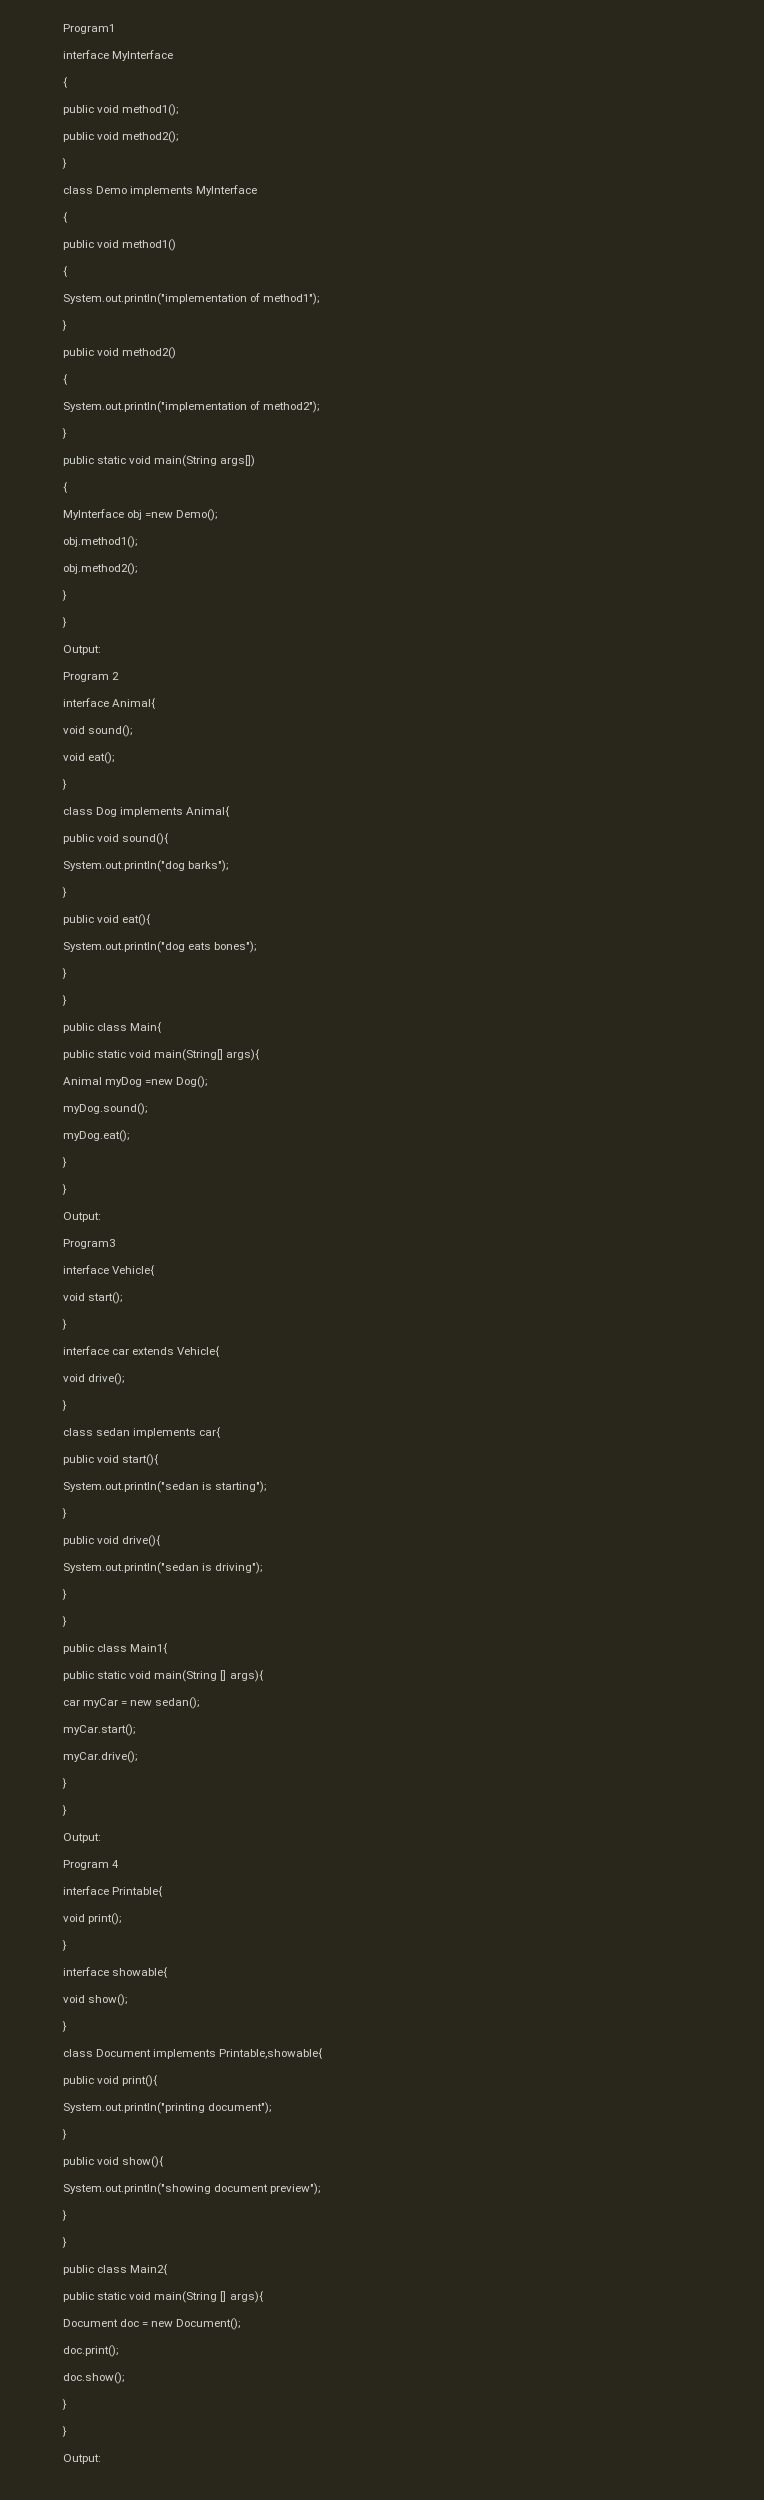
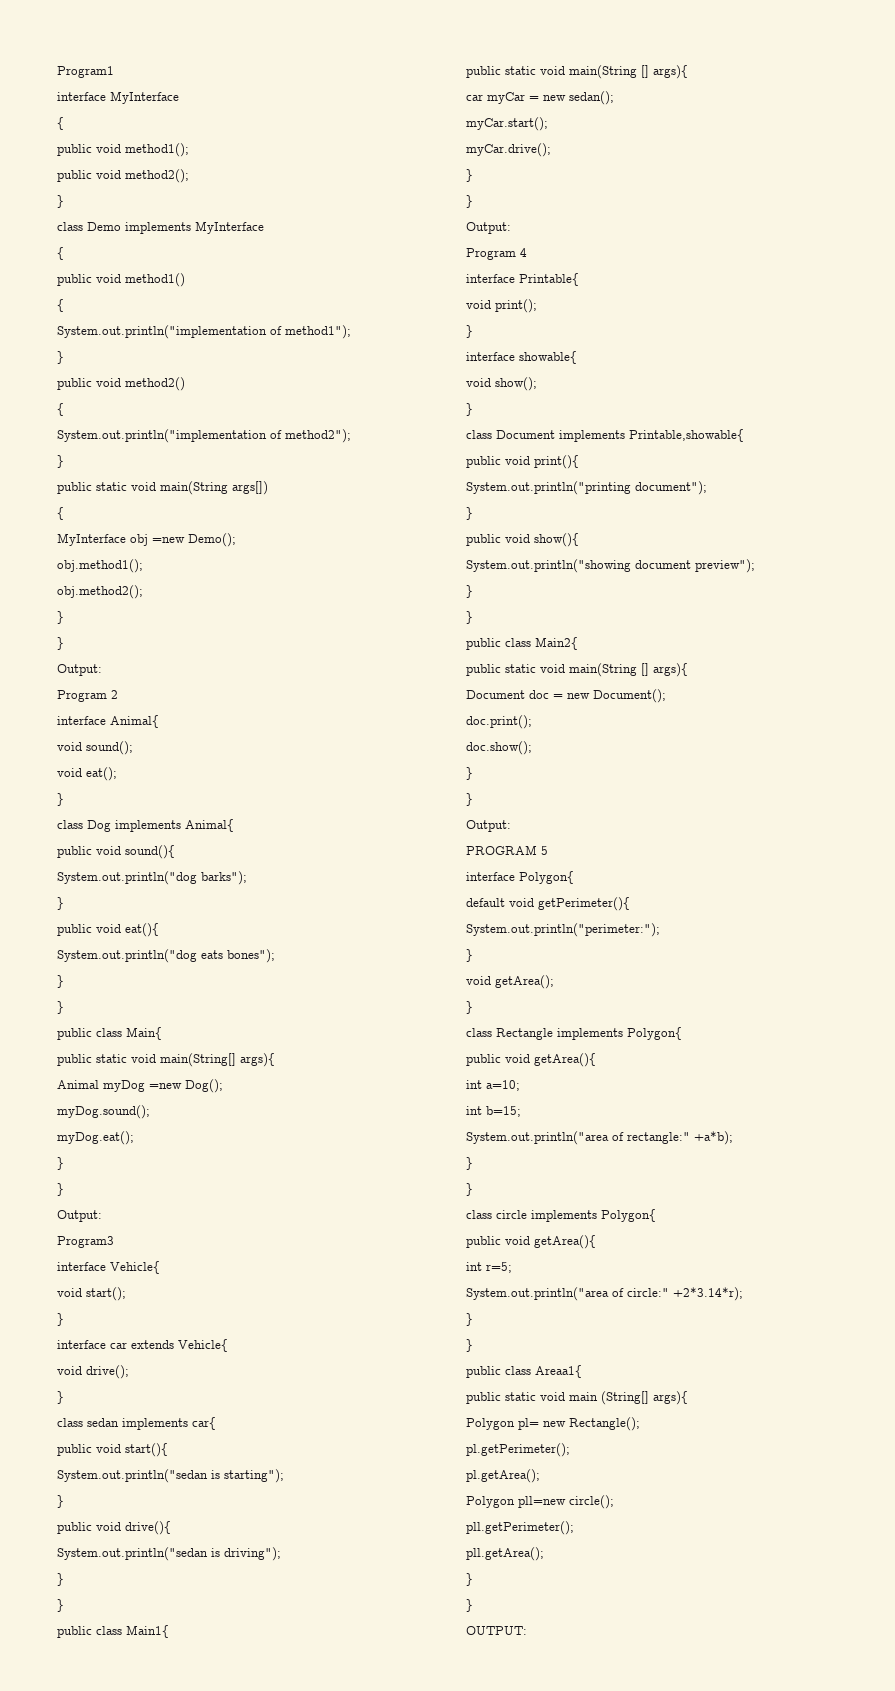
(101, 2459) none -> [466,845,548,855] [466,871,574,884] [466,897,630,911] [466,923,660,937] [466,949,473,962] [466,975,554,989] [466,1001,473,1014] [466,1027,682,1040] [466,1053,596,1067] [466,1080,520,1091] [466,1106,521,1117] [466,1131,733,1145] [466,1157,473,1170] [466,1183,473,1196] [466,1209,656,1222] [466,1235,596,1249] [466,1262,512,1273] [466,1287,743,1301] [466,1313,473,1326] [466,1339,473,1352] [466,1365,582,1378] [466,1391,688,1405] [466,1417,640,1431] [466,1443,570,1457] [466,1469,540,1483] [466,1495,614,1509] [466,1521,574,1535] [466,1547,544,1561] [466,1573,473,1586] [466,1599,473,1612] [466,1626,527,1635] // PROGRAM 5 // interface Polygon{ // default void getPerimeter(){ // System.out.println("perimeter:"); // } // void getArea(); // } // class Rectangle implements Polygon{ // public void getArea(){ // int a=10; // int b=15; // System.out.println("area of rectangle:" +a*b); // } // } // class circle implements Polygon{ // public void getArea(){ // int r=5; // System.out.println("area of circle:" +2*3.14*r); // } // } // public class Areaa1{ // public static void main (String[] args){ // Polygon pl= new Rectangle(); // pl.getPerimeter(); // pl.getArea(); // Polygon pll=new circle(); // pll.getPerimeter(); // pll.getArea(); // } // } // OUTPUT:

